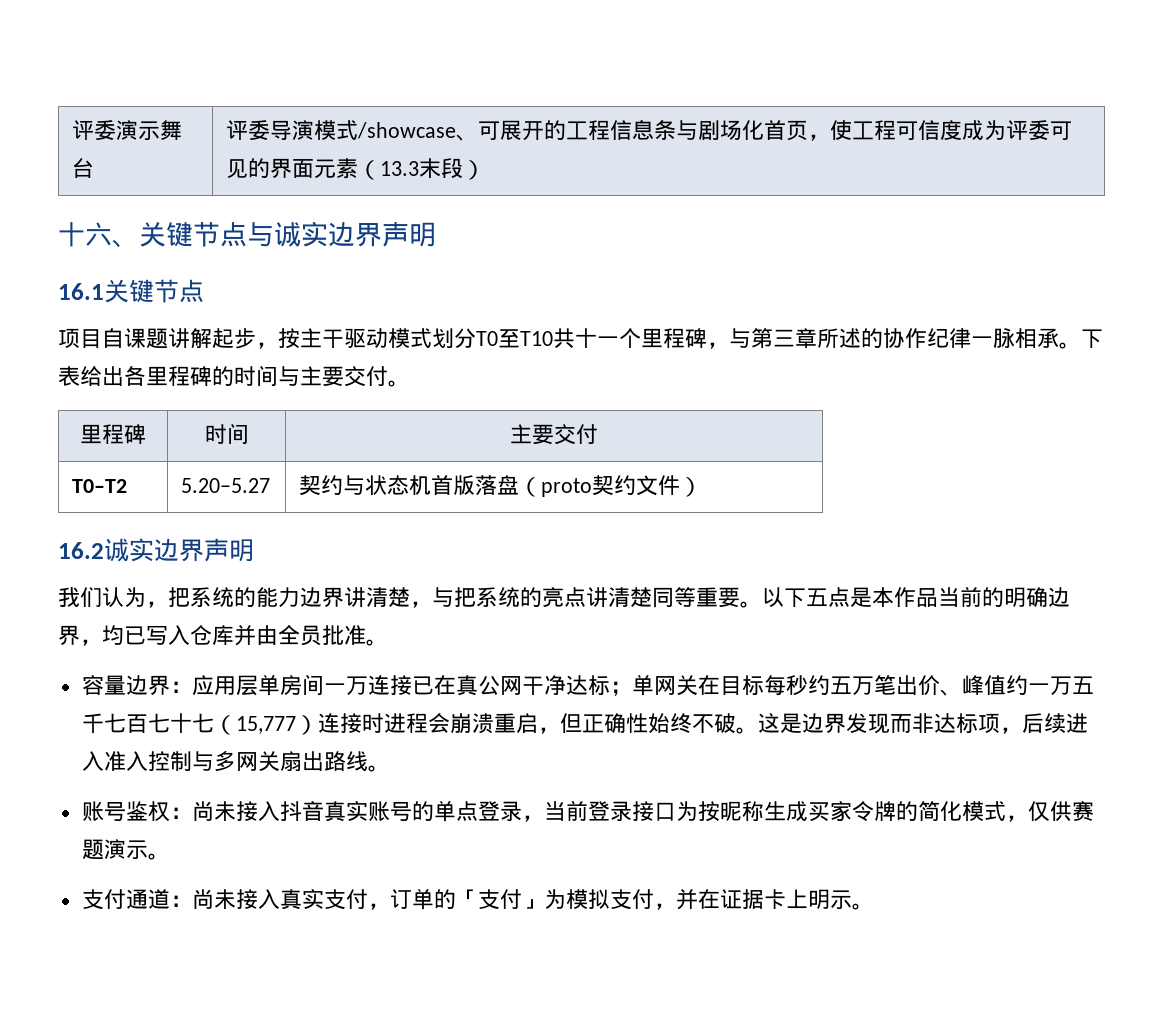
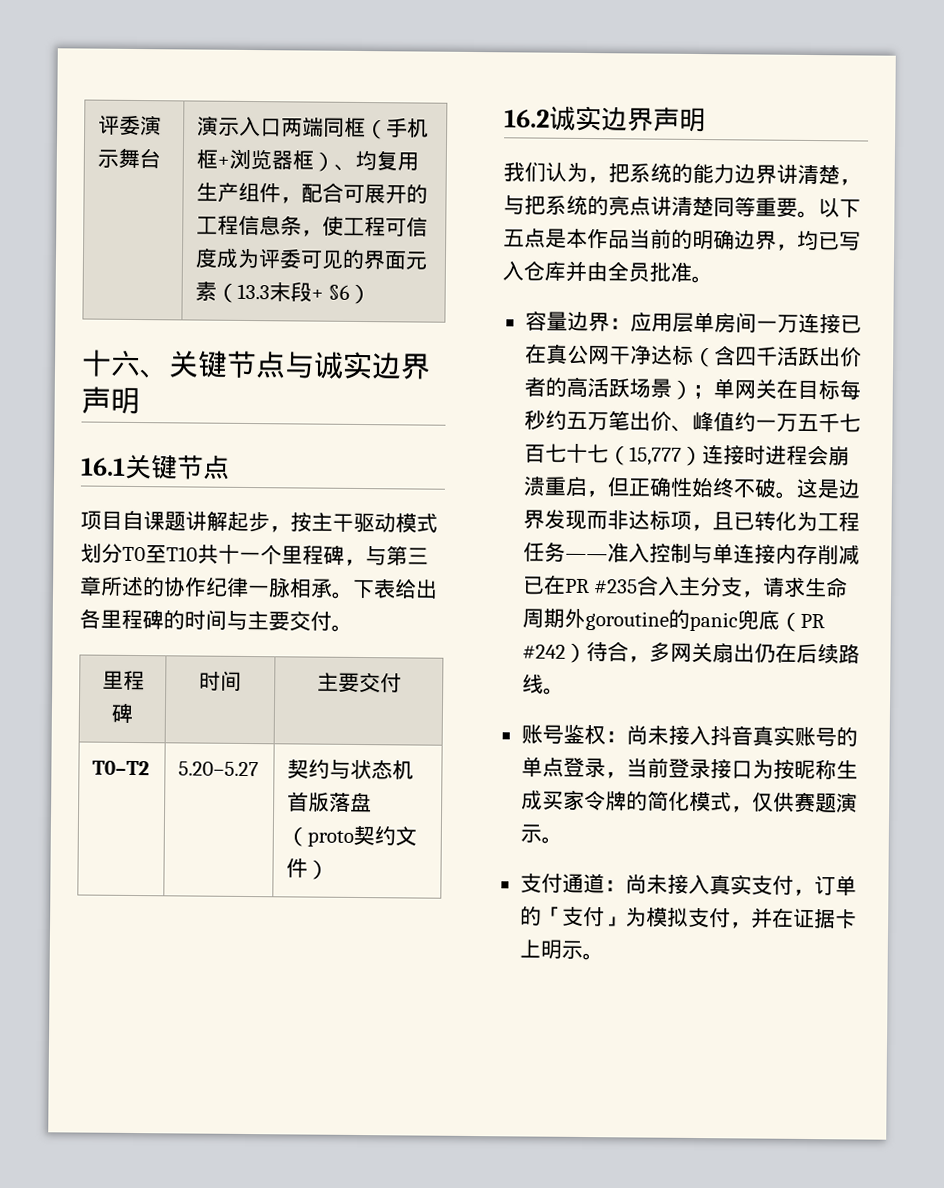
[225,120,478,141] 评委导演模式/showcase、 -> [196,116,429,140] [195,148,419,172] [195,182,344,204] 演示入口两端同框（手机框+浏览器框）、均复用生产组件，配合
[675,120,808,141] 与剧场化首页 -> (302, 225) none
(463, 168) none -> [310,284,351,300] + §6
(610, 685) none -> [692,345,862,368] [523,376,693,400] （含四千活跃出价者的高活跃场景）
[1021,713,1088,734] [81,751,214,771] 后续进入准入控制与 -> [711,510,860,532] [522,541,860,565] [521,574,849,598] [521,608,825,632] [521,641,650,664] 且已转化为工程任务——准入控制与单连接内存削减已在PR #235合入主分支，请求生命周期外goroutine的panic兜底（PR #242）待合，
(324, 761) none -> [753,642,839,664] 仍在后续

